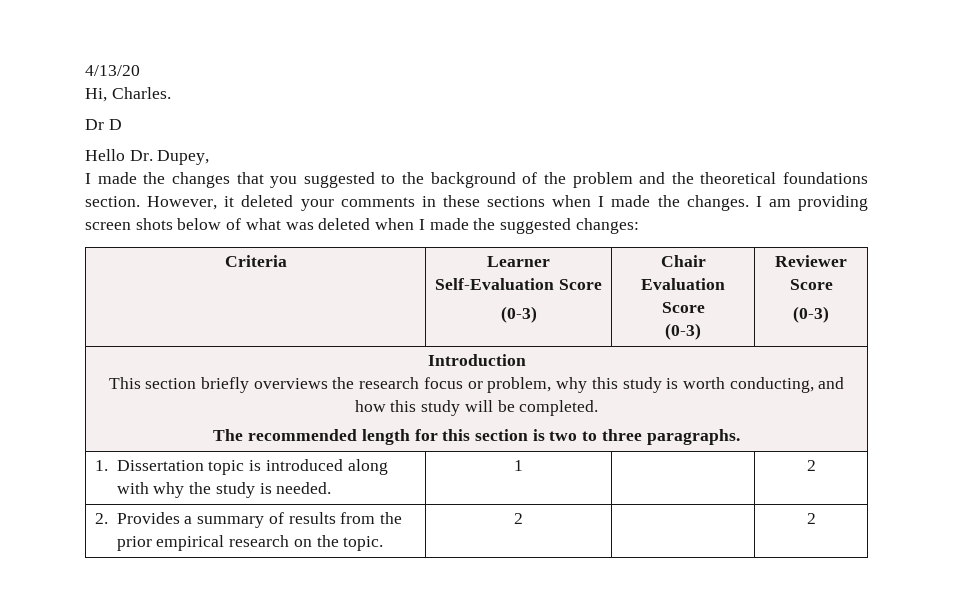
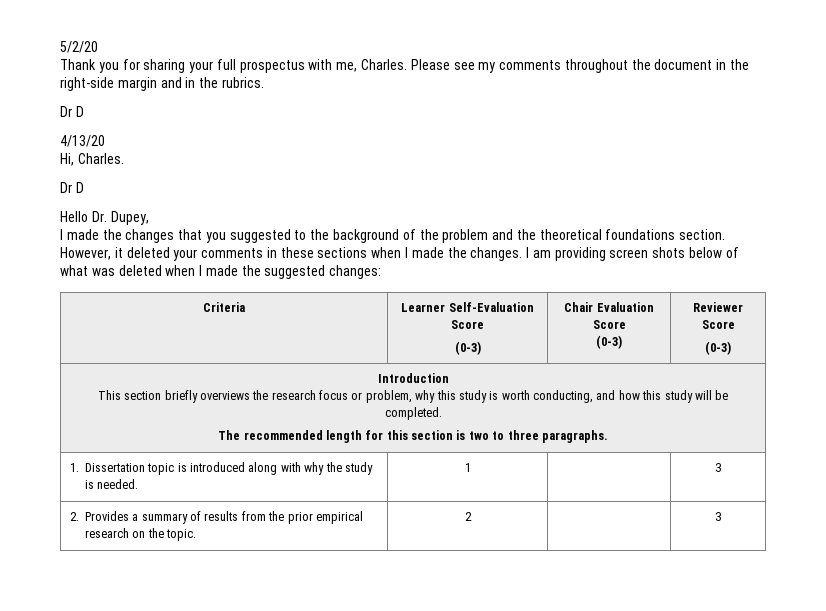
(85, 70) none -> [60,41,98,53] [60,59,750,73] [60,77,264,91] [60,106,84,117] 5/2/20 // Thank you for sharing your full prospectus with me, Charles. Please see my comments throughout the document in the right-side margin and in the rubrics. // Dr D //
[806,460,816,471] 2 -> [715,463,721,472] 3
[806,513,816,524] 2 -> [715,512,721,521] 3

